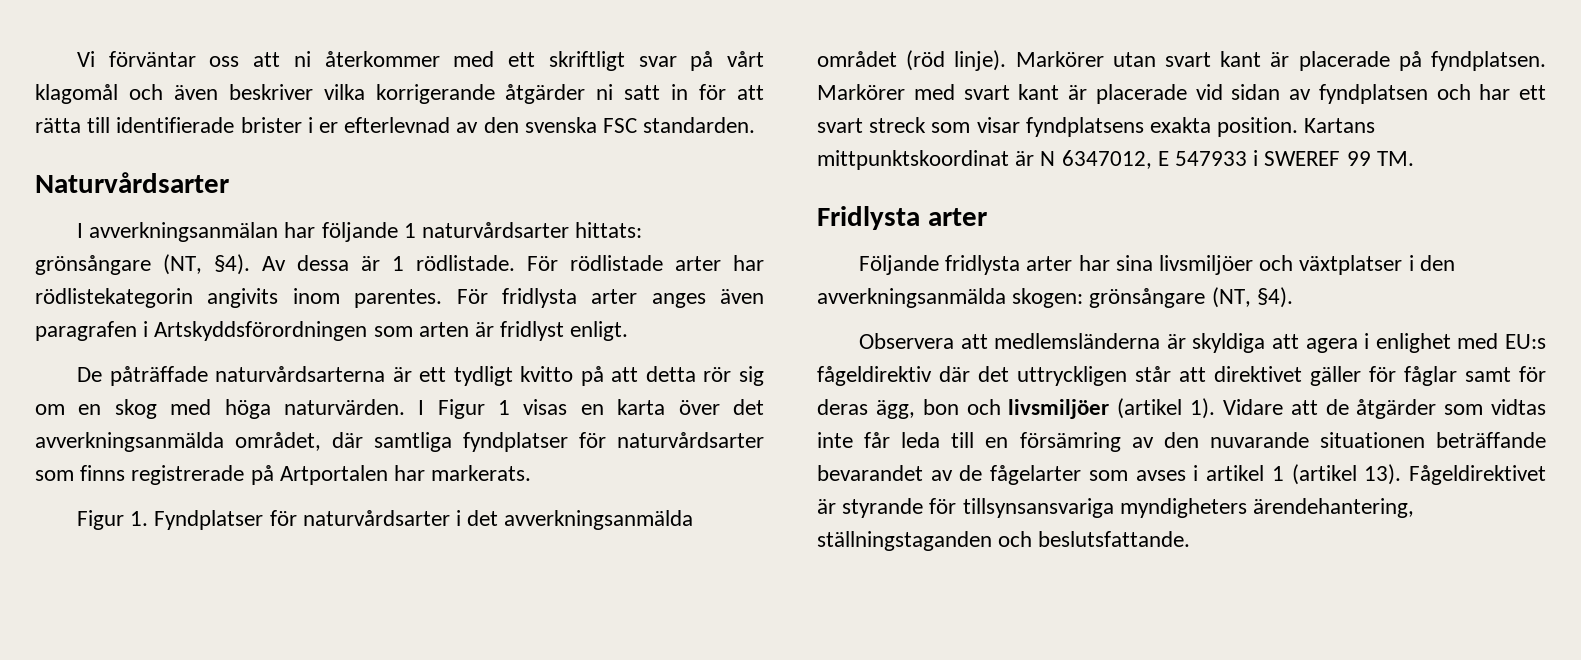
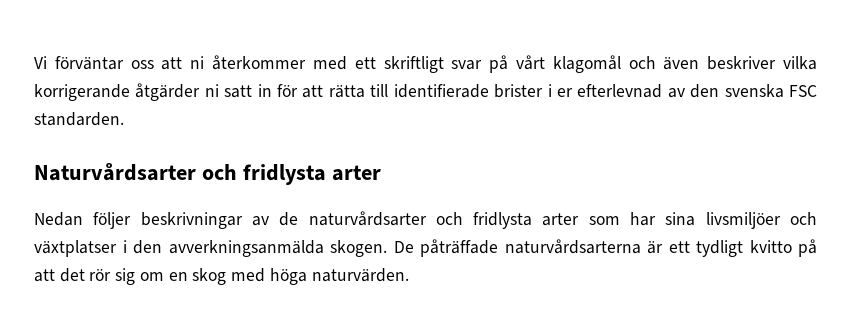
[77,222,643,242] [35,254,764,275] [35,288,764,308] [35,321,629,341] // I avverkningsanmälan har följande 1 naturvårdsarter hittats: grönsångare (NT, §4). Av dessa är 1 rödlistade. För rödlistade arter har rödlistekategorin angivits inom parentes. För fridlysta arter anges även paragrafen i Artskyddsförordningen som arten är fridlyst enligt. // -> [201,164,381,185] [34,211,817,229] [34,240,387,257] och fridlysta arter // Nedan följer beskrivningar av de naturvårdsarter och fridlysta arter som har sina livsmiljöer och växtplatser i den avverkningsanmälda skogen.
[645,366,696,382] detta -> [59,268,85,282] det
[418,399,764,419] [35,432,764,452] [35,465,532,485] [77,510,694,530] [817,50,1546,71] [817,84,1546,104] [817,117,1376,137] [817,150,1414,170] [817,206,987,230] [859,255,1455,275] [817,287,1293,308] [859,333,1546,353] [817,366,1546,386] [817,398,1546,419] [817,432,1546,452] [817,464,1546,485] [817,498,1415,518] [817,531,1191,551] I Figur 1 visas en karta över det avverkningsanmälda området, där samtliga fyndplatser för naturvårdsarter som finns registrerade på Artportalen har markerats. // Figur 1. Fyndplatser för naturvårdsarter i det avverkningsanmälda området (röd linje). Markörer utan svart kant är placerade på fyndplatsen. Markörer med svart kant är placerade vid sidan av fyndplatsen och har ett svart streck som visar fyndplatsens exakta position. Kartans mittpunktskoordinat är N 6347012, E 547933 i SWEREF 99 TM. // Fridlysta arter // Följande fridlysta arter har sina livsmiljöer och växtplatser i den avverkningsanmälda skogen: grönsångare (NT, §4). // Observera att medlemsländerna är skyldiga att agera i enlighet med EU:s fågeldirektiv där det uttryckligen står att direktivet gäller för fåglar samt för deras ägg, bon och livsmiljöer (artikel 1). Vidare att de åtgärder som vidtas inte får leda till en försämring av den nuvarande situationen beträffande bevarandet av de fågelarter som avses i artikel 1 (artikel 13). Fågeldirektivet är styrande för tillsynsansvariga myndigheters ärendehantering, ställningstaganden och beslutsfattande. -> (409, 275) none

